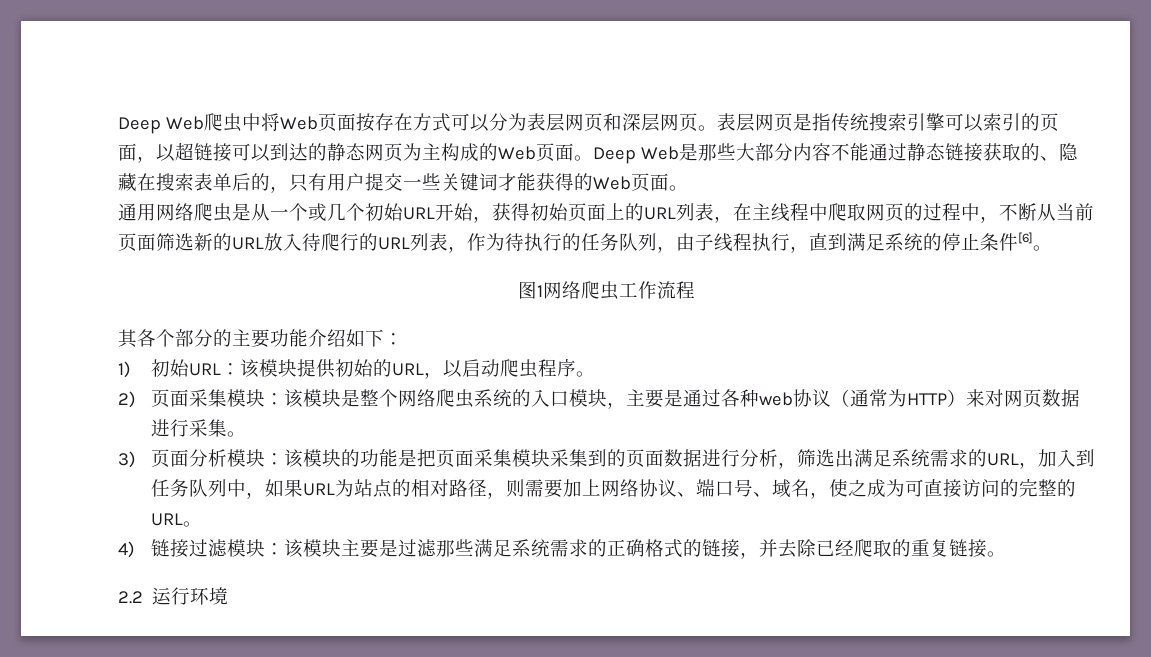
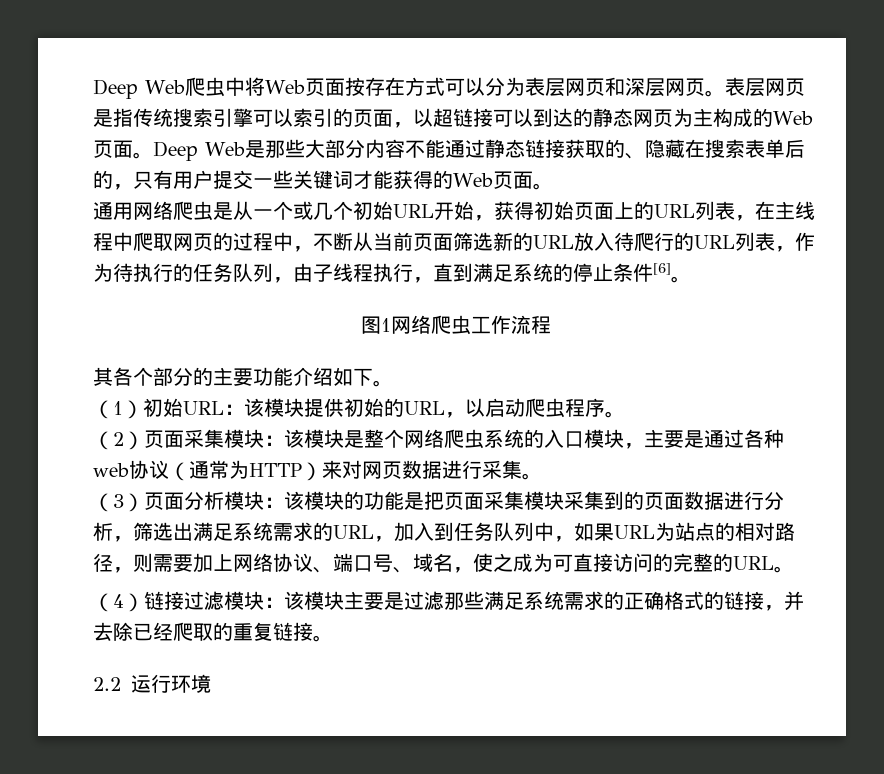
[384,333,403,345] [118,361,131,378] ： // 1) -> [373,380,393,387] [93,400,143,419] 。 // （1）
[118,391,136,408] 2) -> [93,431,144,450] （2）
[118,451,136,468] 3) -> [93,493,144,512] （3）
[118,541,135,558] 4) -> [93,593,144,612] （4）

